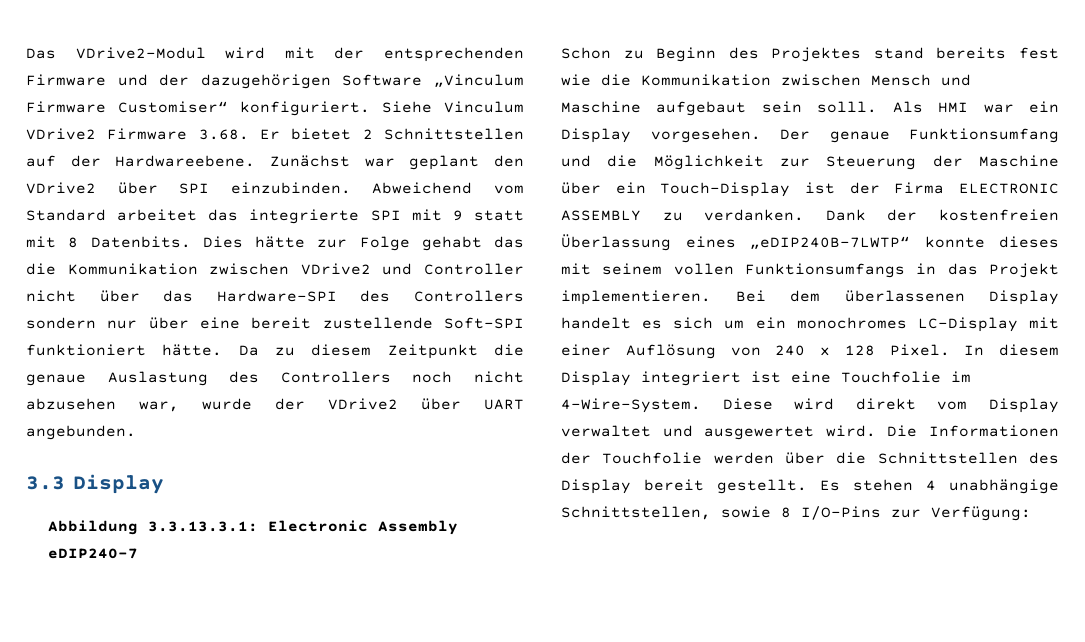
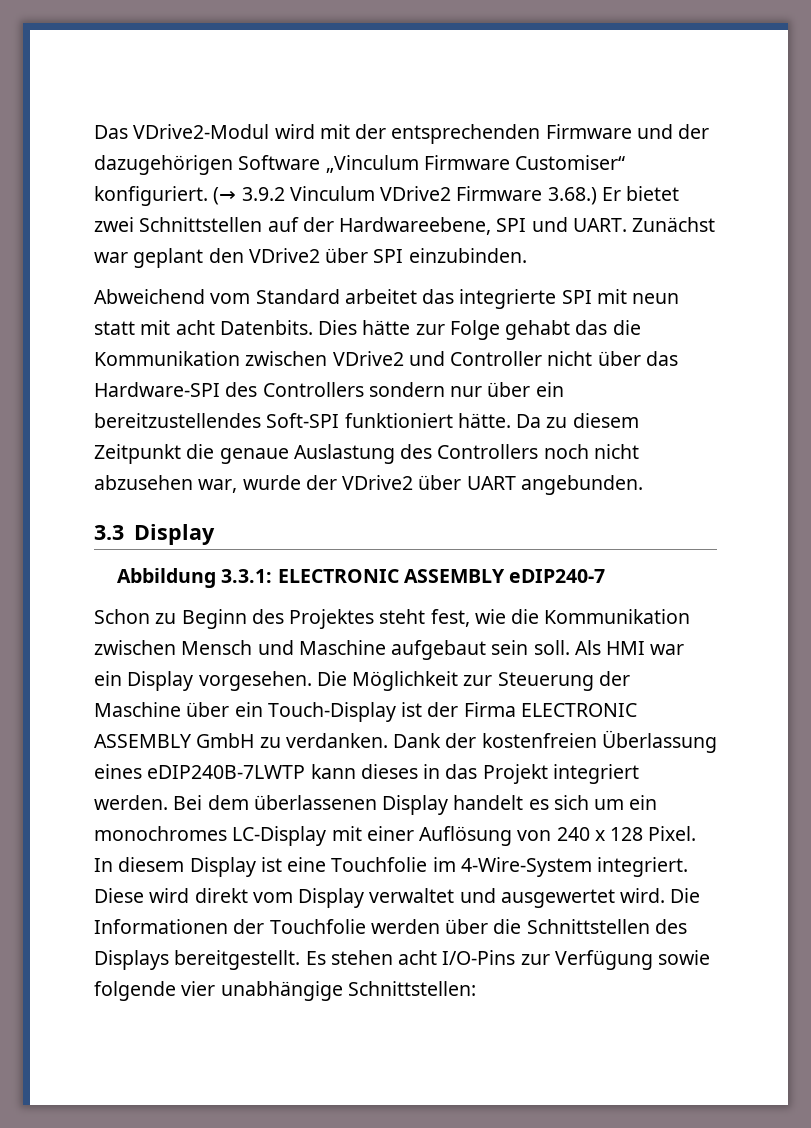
[382,101,432,113] Siehe -> [213,187,285,205] (→ 3.9.2
[198,129,249,140] 3.68. -> [547,187,597,205] 3.68.)
[362,129,373,139] 2 -> [94,217,134,232] zwei
[115,155,256,167] Hardwareebene. -> [339,217,627,235] Hardwareebene, SPI und UART.
(351, 188) none -> (527, 255) //
[452,210,463,221] 9 -> [632,293,680,304] neun
[68,237,79,248] 8 -> [175,320,215,335] acht
[200,317,433,329] eine bereit zustellende -> [535,382,564,397] [94,413,261,428] ein bereitzustellendes
[147,520,458,535] 3.3.13.3.1: Electronic Assembly -> [221,569,505,583] 3.3.1: ELECTRONIC ASSEMBLY
[873,47,1059,59] stand bereits fest -> [379,609,470,627] steht fest,
[817,101,878,113] solll. -> [533,640,570,655] soll.
[780,128,1059,143] [561,155,638,167] Der genaue Funktionsumfang und die -> [316,671,347,686] Die
(641, 215) none -> [196,733,255,748] GmbH
[750,236,1059,250] [561,263,905,278] „eDIP240B-7LWTP“ konnte dieses mit seinem vollen Funktionsumfangs -> [147,764,418,779] eDIP240B-7LWTP kann dieses
[561,290,711,305] implementieren. -> [552,764,639,784] [94,795,168,810] integriert werden.
[641,371,741,386] integriert -> (256, 867) none
[561,398,701,413] 4-Wire-System. -> [460,857,689,877] 4-Wire-System integriert.
[561,479,1059,494] [561,506,1031,521] Display bereit gestellt. Es stehen 4 unabhängige Schnittstellen, sowie 8 I/O-Pins zur Verfügung: -> [94,950,711,970] [94,981,476,1001] Displays bereitgestellt. Es stehen acht I/O-Pins zur Verfügung sowie folgende vier unabhängige Schnittstellen:

